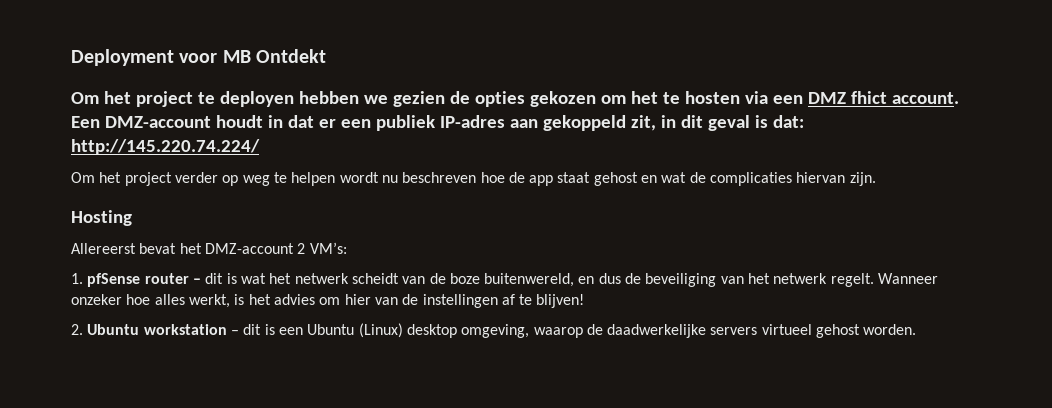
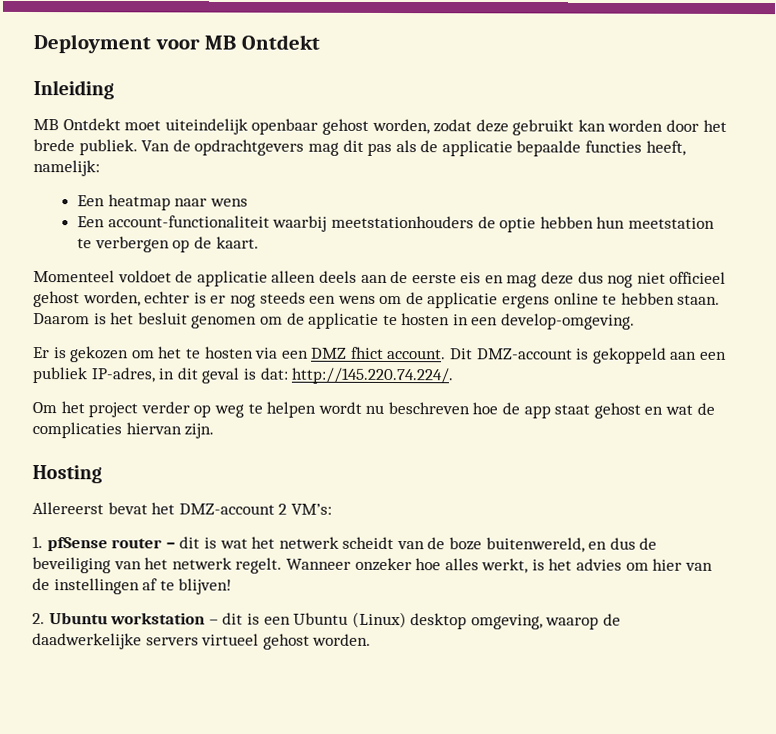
[71,91,525,107] Om het project te deployen hebben we gezien de opties -> [33,80,114,100] [33,118,727,136] [33,139,686,157] [33,160,100,177] [77,194,248,211] [77,215,715,233] [77,236,259,253] [33,270,727,288] [33,291,721,309] [33,312,636,330] [33,347,67,359] Inleiding // MB Ontdekt moet uiteindelijk openbaar gehost worden, zodat deze gebruikt kan worden door het brede publiek. Van de opdrachtgevers mag dit pas als de applicatie bepaalde functies heeft, namelijk: // Een heatmap naar wens // Een account-functionaliteit waarbij meetstationhouders de optie hebben hun meetstation te verbergen op de kaart. // Momenteel voldoet de applicatie alleen deels aan de eerste eis en mag deze dus nog niet officieel gehost worden, echter is er nog steeds een wens om de applicatie ergens online te hebben staan. Daarom is het besluit genomen om de applicatie te hosten in een develop-omgeving. // Er is
[71,115,656,131] Een DMZ-account houdt in dat er een publiek IP-adres aan gekoppeld zit, -> [450,347,728,364] [32,367,155,384] Dit DMZ-account is gekoppeld aan een publiek IP-adres,
[71,139,260,155] http://145.220.74.224/ -> [291,367,454,385] http://145.220.74.224/.

